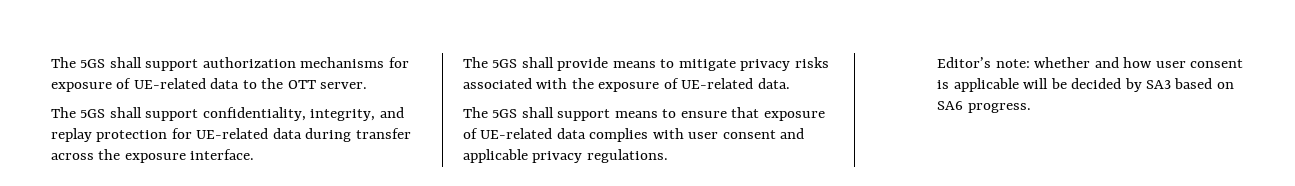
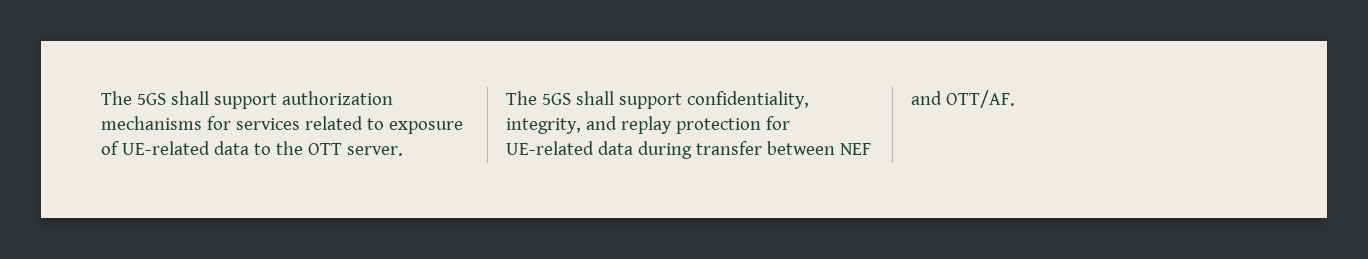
(409, 62) none -> [235,116,384,130] services related to
[51,149,255,163] [463,57,829,71] [463,78,790,92] [463,107,825,121] [463,128,805,142] [463,149,668,163] [937,57,1243,68] [937,78,1234,92] [937,101,1031,113] across the exposure interface. // The 5GS shall provide means to mitigate privacy risks associated with the exposure of UE-related data. // The 5GS shall support means to ensure that exposure of UE-related data complies with user consent and applicable privacy regulations. // Editor’s note: whether and how user consent is applicable will be decided by SA3 based on SA6 progress. -> [766,141,871,155] [911,90,1015,108] between NEF and OTT/AF.

